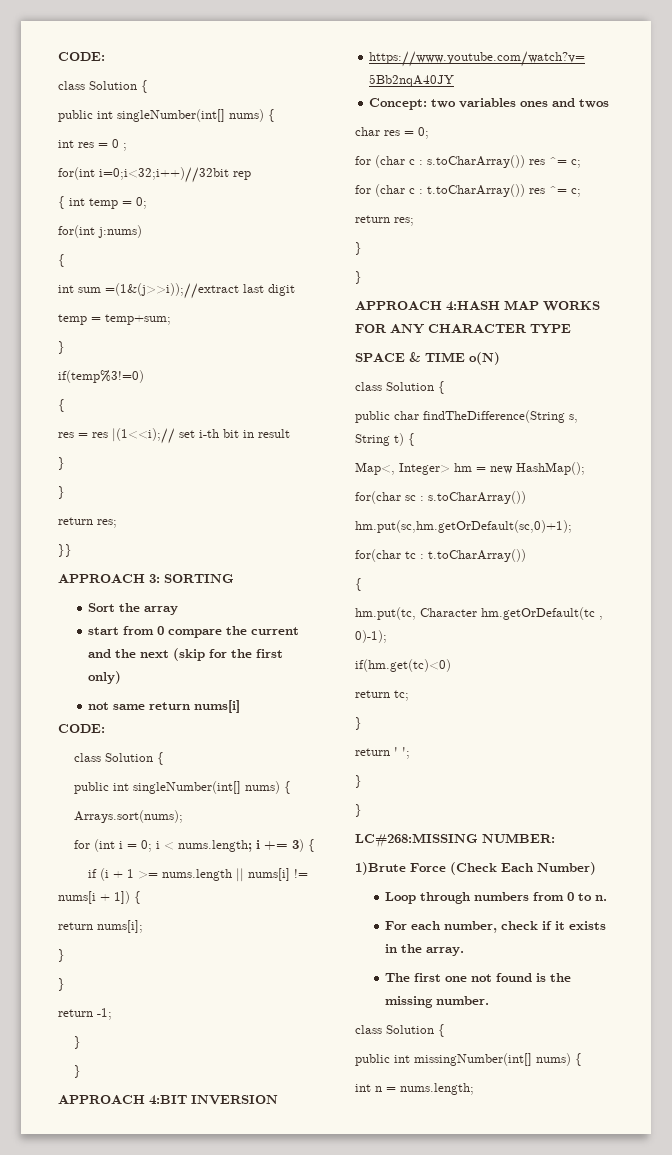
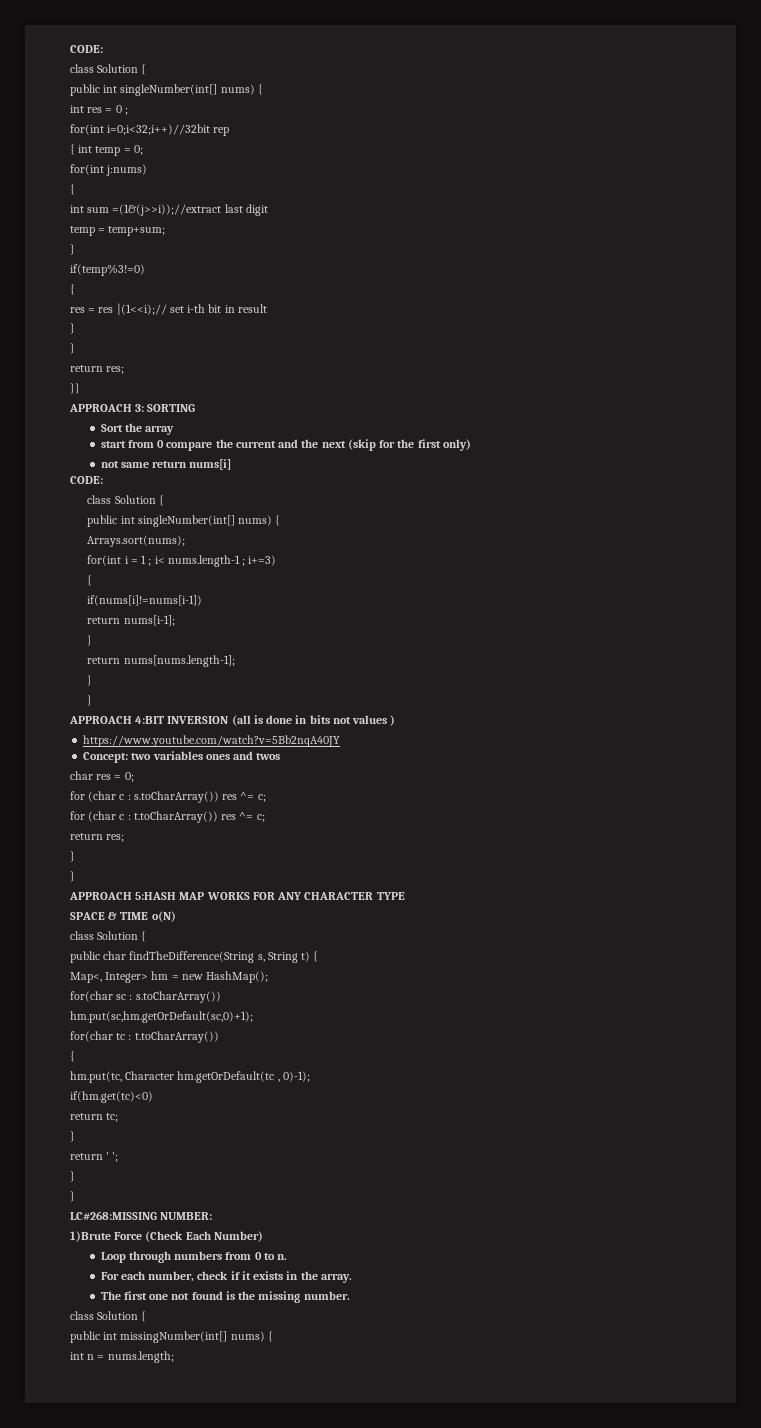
[74,839,316,852] [88,868,309,882] [58,891,141,904] [58,920,143,933] [58,949,65,962] [58,978,65,991] [58,1008,112,1020] for (int i = 0; i < nums.length; i += 3) { // if (i + 1 >= nums.length || nums[i] != nums[i + 1]) { // return nums[i]; // } // } // return -1; -> [87,555,277,567] [87,575,93,586] [87,595,203,606] [87,615,175,626] [87,635,93,646] [87,655,235,667] for(int i = 1 ; i< nums.length-1 ; i+=3) // { // if(nums[i]!=nums[i-1]) // return nums[i-1]; // } // return nums[nums.length-1];
(278, 1100) none -> [231,715,396,726] (all is done in bits not values )
[446,301,500,311] 4:HASH -> [135,892,177,900] 5:HASH

